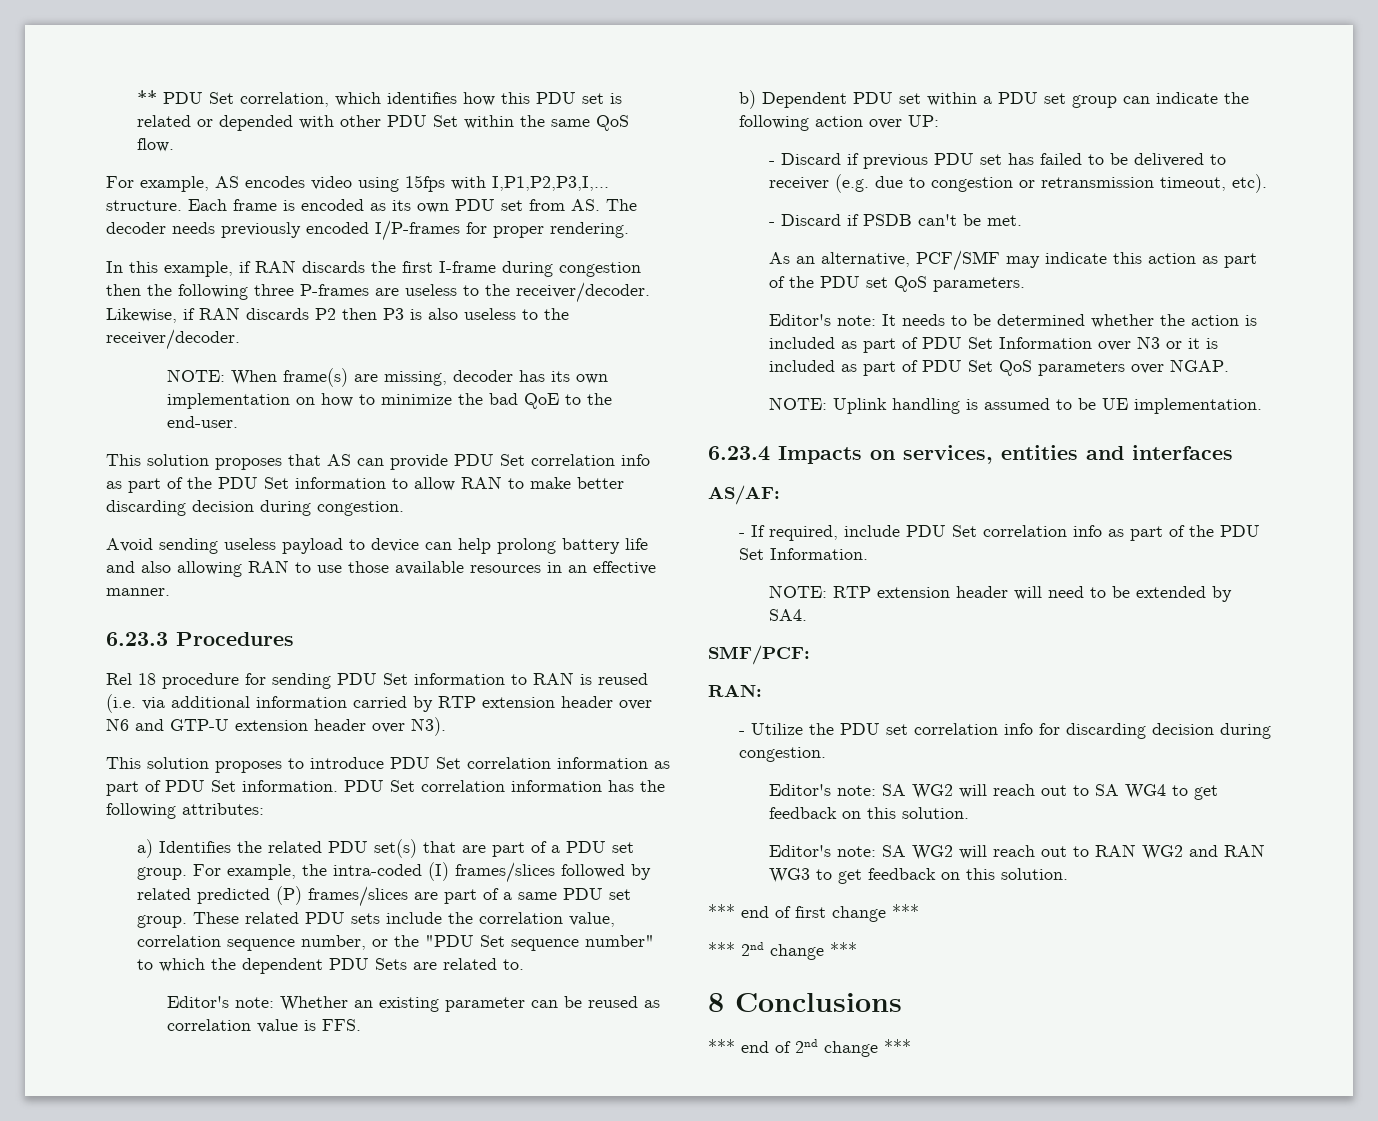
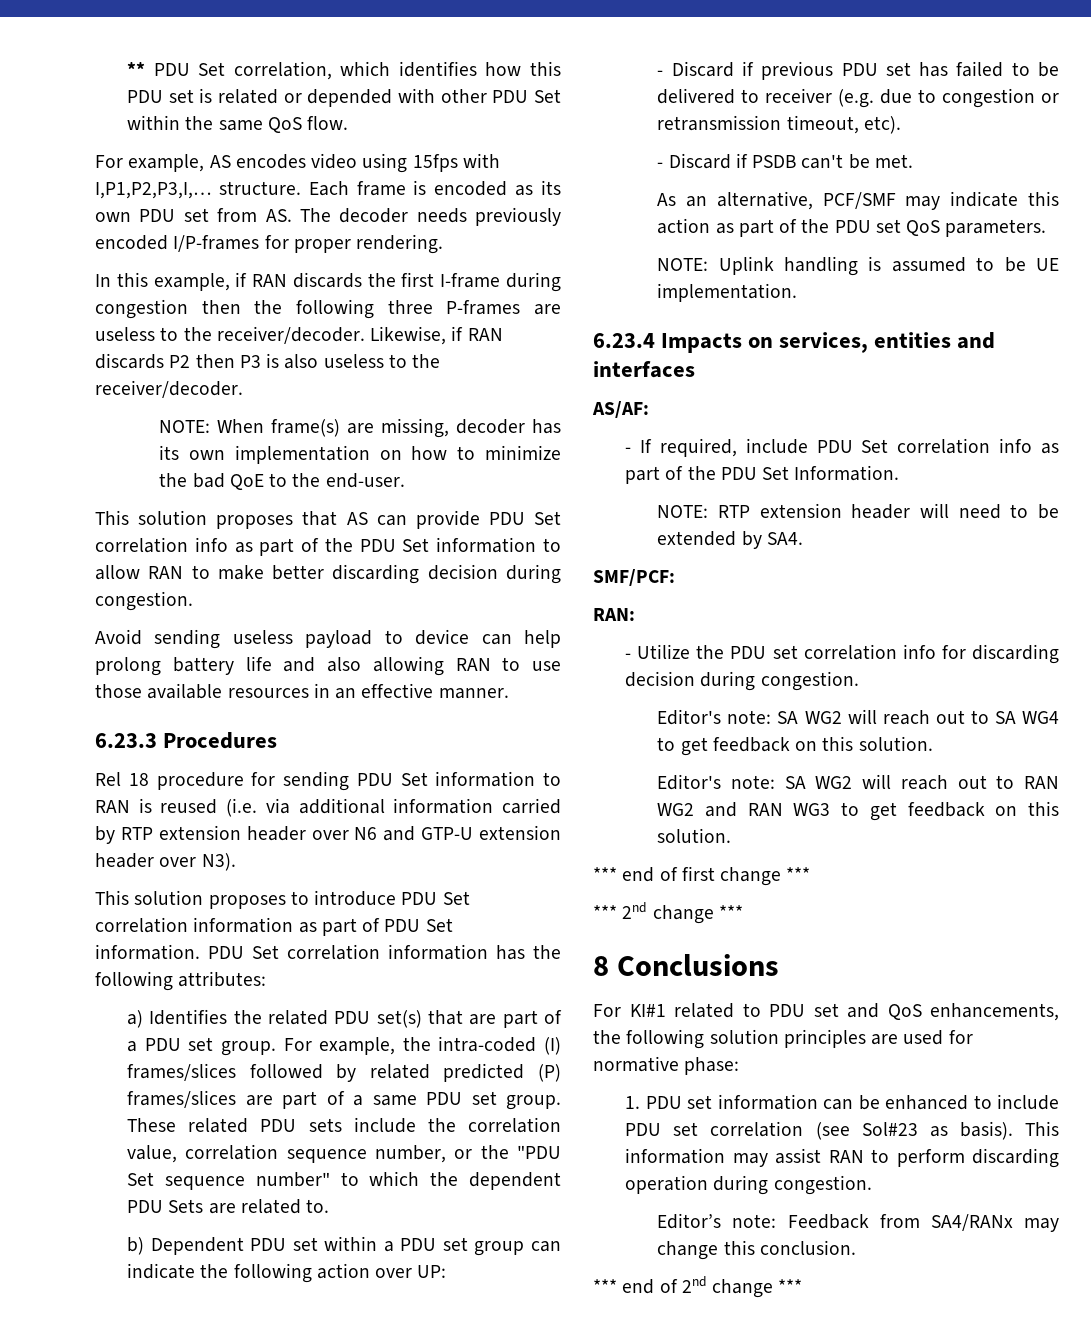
[167,996,661,1012] [167,1019,362,1033] // Editor's note: Whether an existing parameter can be reused as correlation value is FFS. -> (330, 1206) none
[769,314,1258,328] [769,336,1219,353] [769,359,1230,376] // Editor's note: It needs to be determined whether the action is included as part of PDU Set Information over N3 or it is included as part of PDU Set QoS parameters over NGAP. -> (1047, 228) none
(902, 1002) none -> [593,1003,1059,1021] [593,1029,973,1049] [593,1056,740,1075] [625,1094,1059,1110] [625,1121,1059,1140] [625,1148,1059,1168] [625,1175,872,1195] [657,1213,1059,1232] [657,1240,856,1260] // For KI#1 related to PDU set and QoS enhancements, the following solution principles are used for normative phase: // 1. PDU set information can be enhanced to include PDU set correlation (see Sol#23 as basis). This information may assist RAN to perform discarding operation during congestion. // Editor’s note: Feedback from SA4/RANx may change this conclusion.

